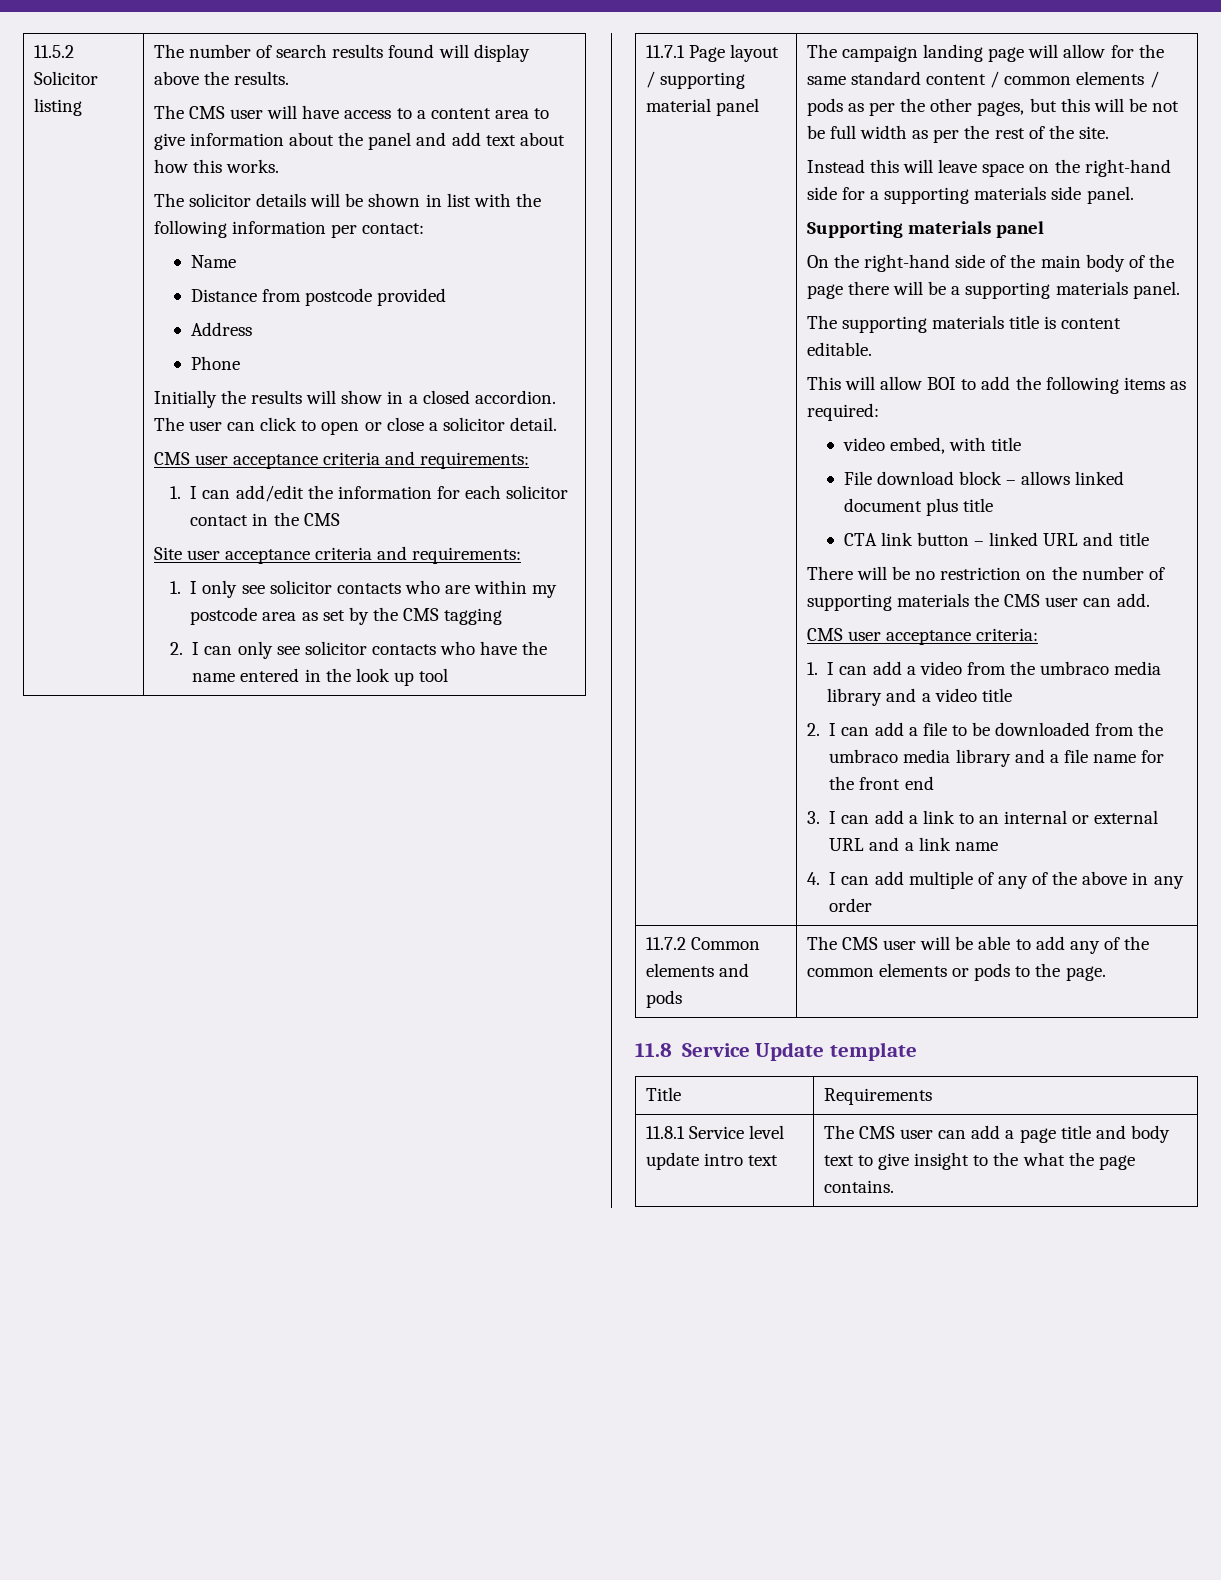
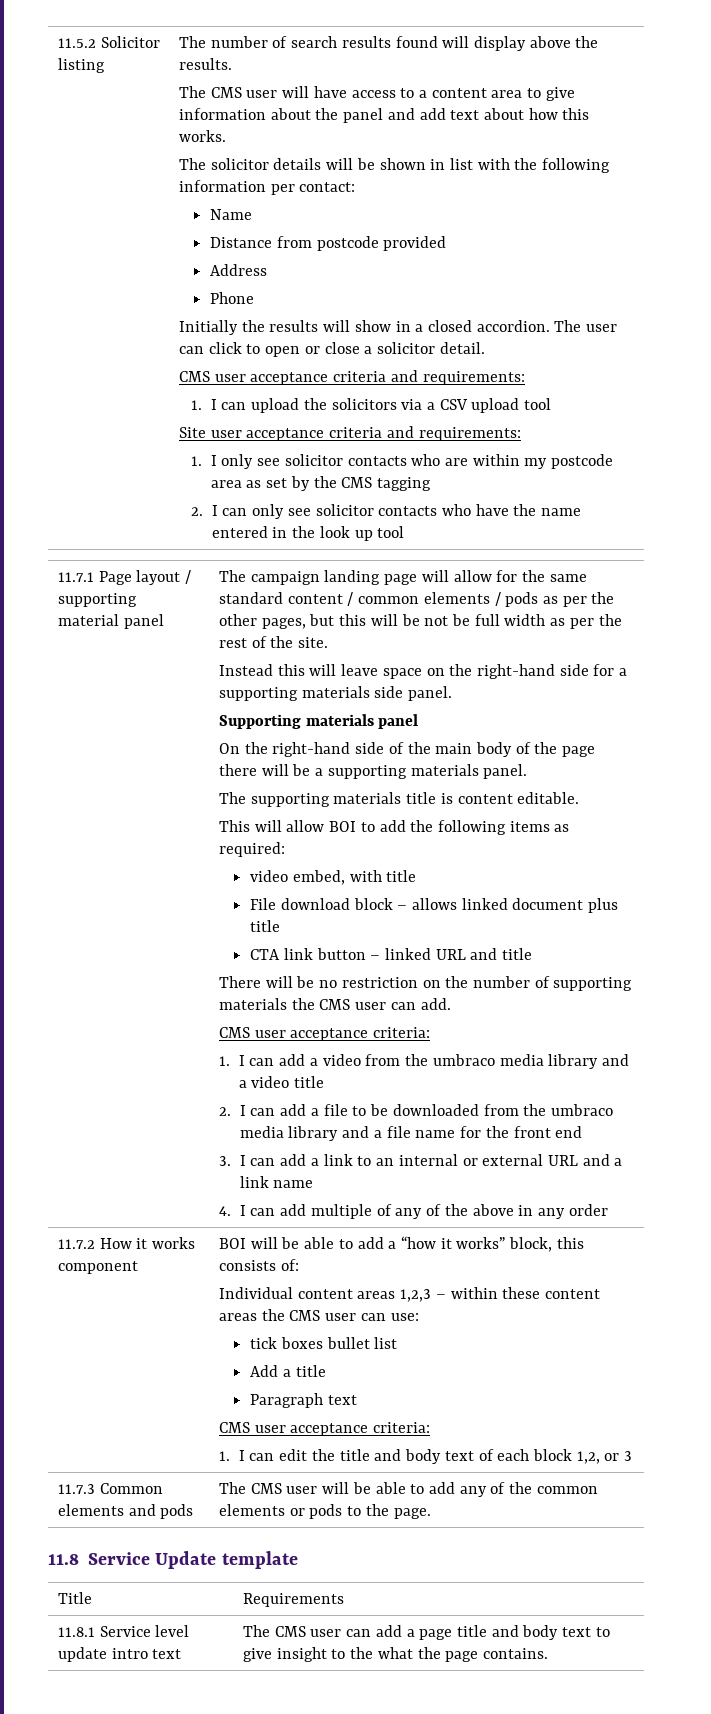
[235,485,569,502] [190,512,340,526] add/edit the information for each solicitor contact in the CMS -> [251,398,552,413] upload the solicitors via a CSV upload tool
(686, 943) none -> [99,1237,196,1249] [57,1261,138,1274] [218,1236,584,1252] [218,1259,299,1271] [218,1287,601,1302] [218,1309,419,1321] [250,1337,398,1349] [250,1365,326,1377] [250,1393,357,1408] [218,1422,431,1436] [218,1449,633,1464] [57,1484,95,1494] How it works component | BOI will be able to add a “how it works” block, this consists of: // Individual content areas 1,2,3 – within these content areas the CMS user can use: // tick boxes bullet list // Add a title // Paragraph text // CMS user acceptance criteria: // 1. I can edit the title and body text of each block 1,2, or 3 // 11.7.3

